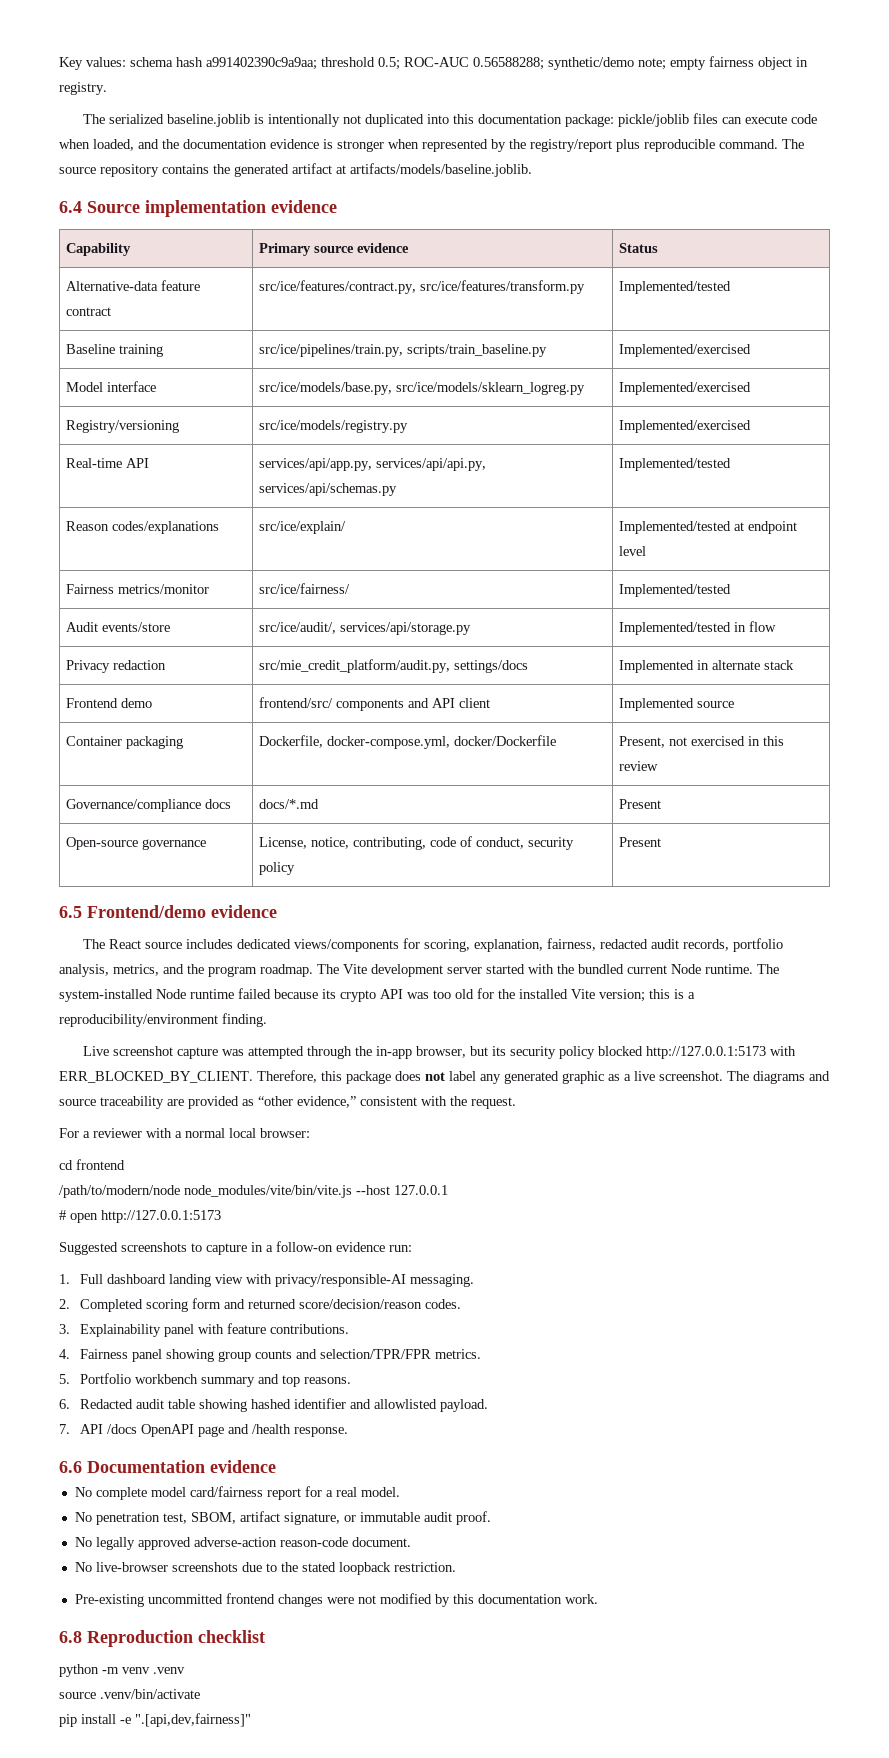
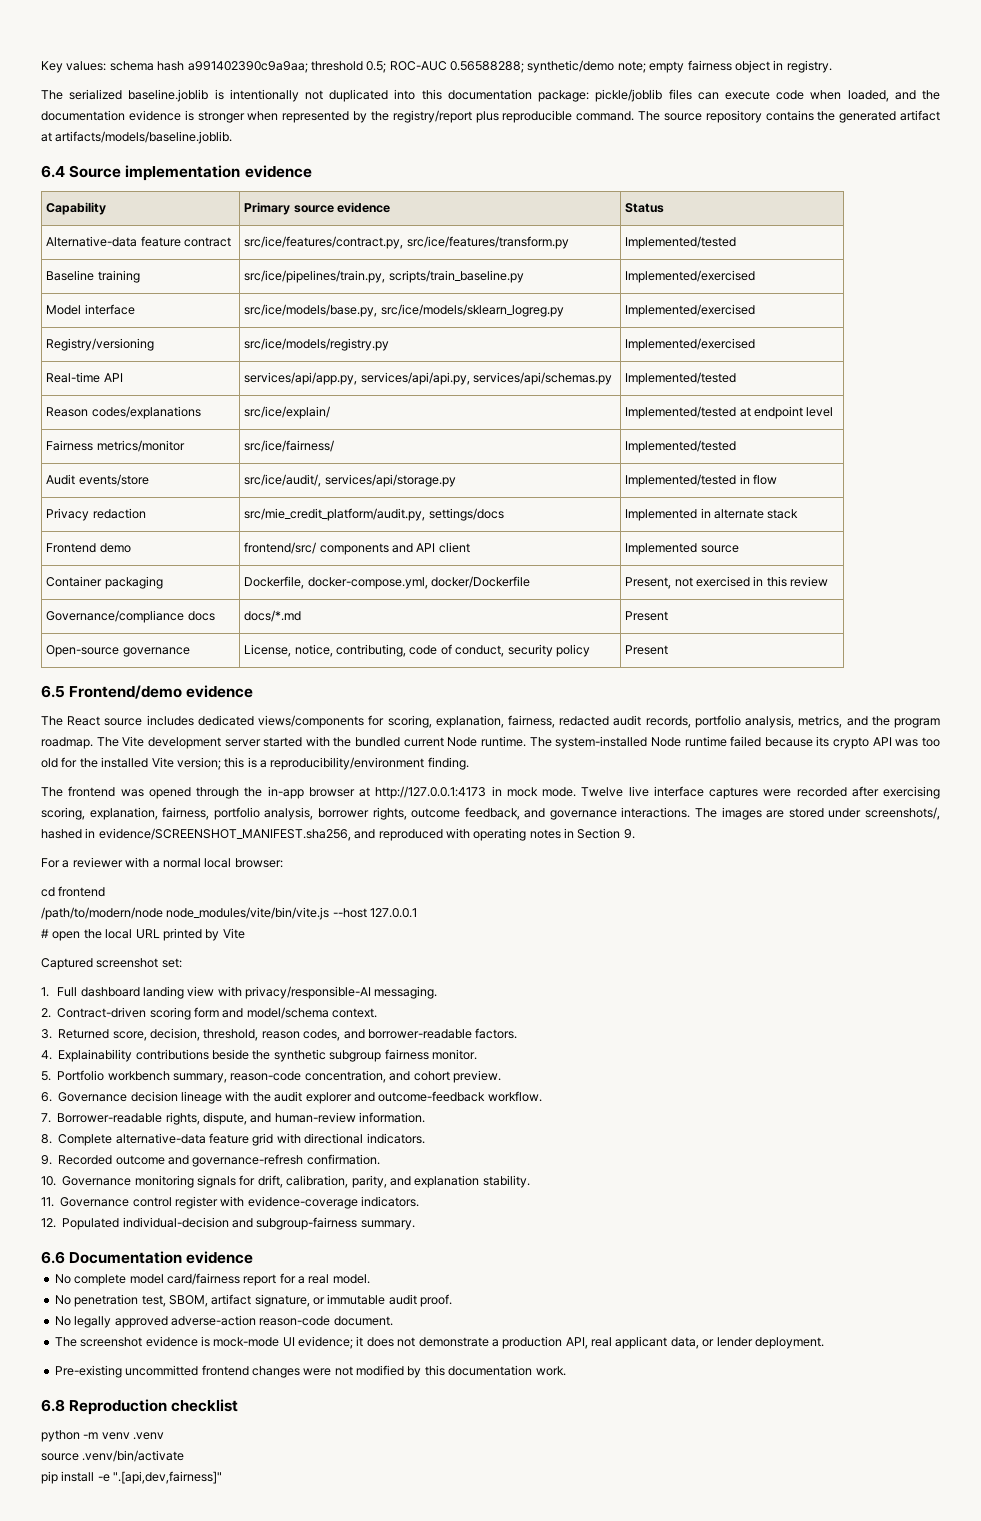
[83,1046,797,1059] [59,1070,830,1084] [59,1096,516,1109] Live screenshot capture was attempted through the in-app browser, but its security policy blocked http://127.0.0.1:5173 with ERR_BLOCKED_BY_CLIENT. Therefore, this package does not label any generated graphic as a live screenshot. The diagrams and source traceability are provided as “other evidence,” consistent with the request. -> [41,786,940,799] [41,807,941,820] [41,828,635,841] The frontend was opened through the in-app browser at http://127.0.0.1:4173 in mock mode. Twelve live interface captures were recorded after exercising scoring, explanation, fairness, portfolio analysis, borrower rights, outcome feedback, and governance interactions. The images are stored under screenshots/, hashed in evidence/SCREENSHOT_MANIFEST.sha256, and reproduced with operating notes in Section 9.
[101,1210,221,1223] [59,1241,412,1255] http://127.0.0.1:5173 // Suggested screenshots to capture in a follow-on evidence run: -> [83,928,245,941] [41,958,182,970] the local URL printed by Vite // Captured screenshot set:
[79,1299,143,1312] Completed -> [57,1007,147,1018] Contract-driven
[247,1299,461,1309] [59,1323,349,1337] [59,1349,481,1362] [59,1373,351,1387] [59,1398,488,1412] [59,1424,348,1437] returned score/decision/reason codes. // 3. Explainability panel with feature contributions. // 4. Fairness panel showing group counts and selection/TPR/FPR metrics. // 5. Portfolio workbench summary and top reasons. // 6. Redacted audit table showing hashed identifier and allowlisted payload. // 7. API /docs OpenAPI page and /health response. -> [246,1007,378,1019] [41,1028,518,1041] [41,1049,477,1062] [41,1070,501,1083] [41,1091,542,1104] [41,1112,426,1125] [41,1133,425,1146] [41,1154,380,1167] [41,1175,530,1188] [41,1196,420,1209] [41,1217,415,1230] model/schema context. // 3. Returned score, decision, threshold, reason codes, and borrower-readable factors. // 4. Explainability contributions beside the synthetic subgroup fairness monitor. // 5. Portfolio workbench summary, reason-code concentration, and cohort preview. // 6. Governance decision lineage with the audit explorer and outcome-feedback workflow. // 7. Borrower-readable rights, dispute, and human-review information. // 8. Complete alternative-data feature grid with directional indicators. // 9. Recorded outcome and governance-refresh confirmation. // 10. Governance monitoring signals for drift, calibration, parity, and explanation stability. // 11. Governance control register with evidence-coverage indicators. // 12. Populated individual-decision and subgroup-fairness summary.
[74,1562,456,1575] No live-browser screenshots due to the stated loopback restriction. -> [54,1336,824,1349] The screenshot evidence is mock-mode UI evidence; it does not demonstrate a production API, real applicant data, or lender deployment.

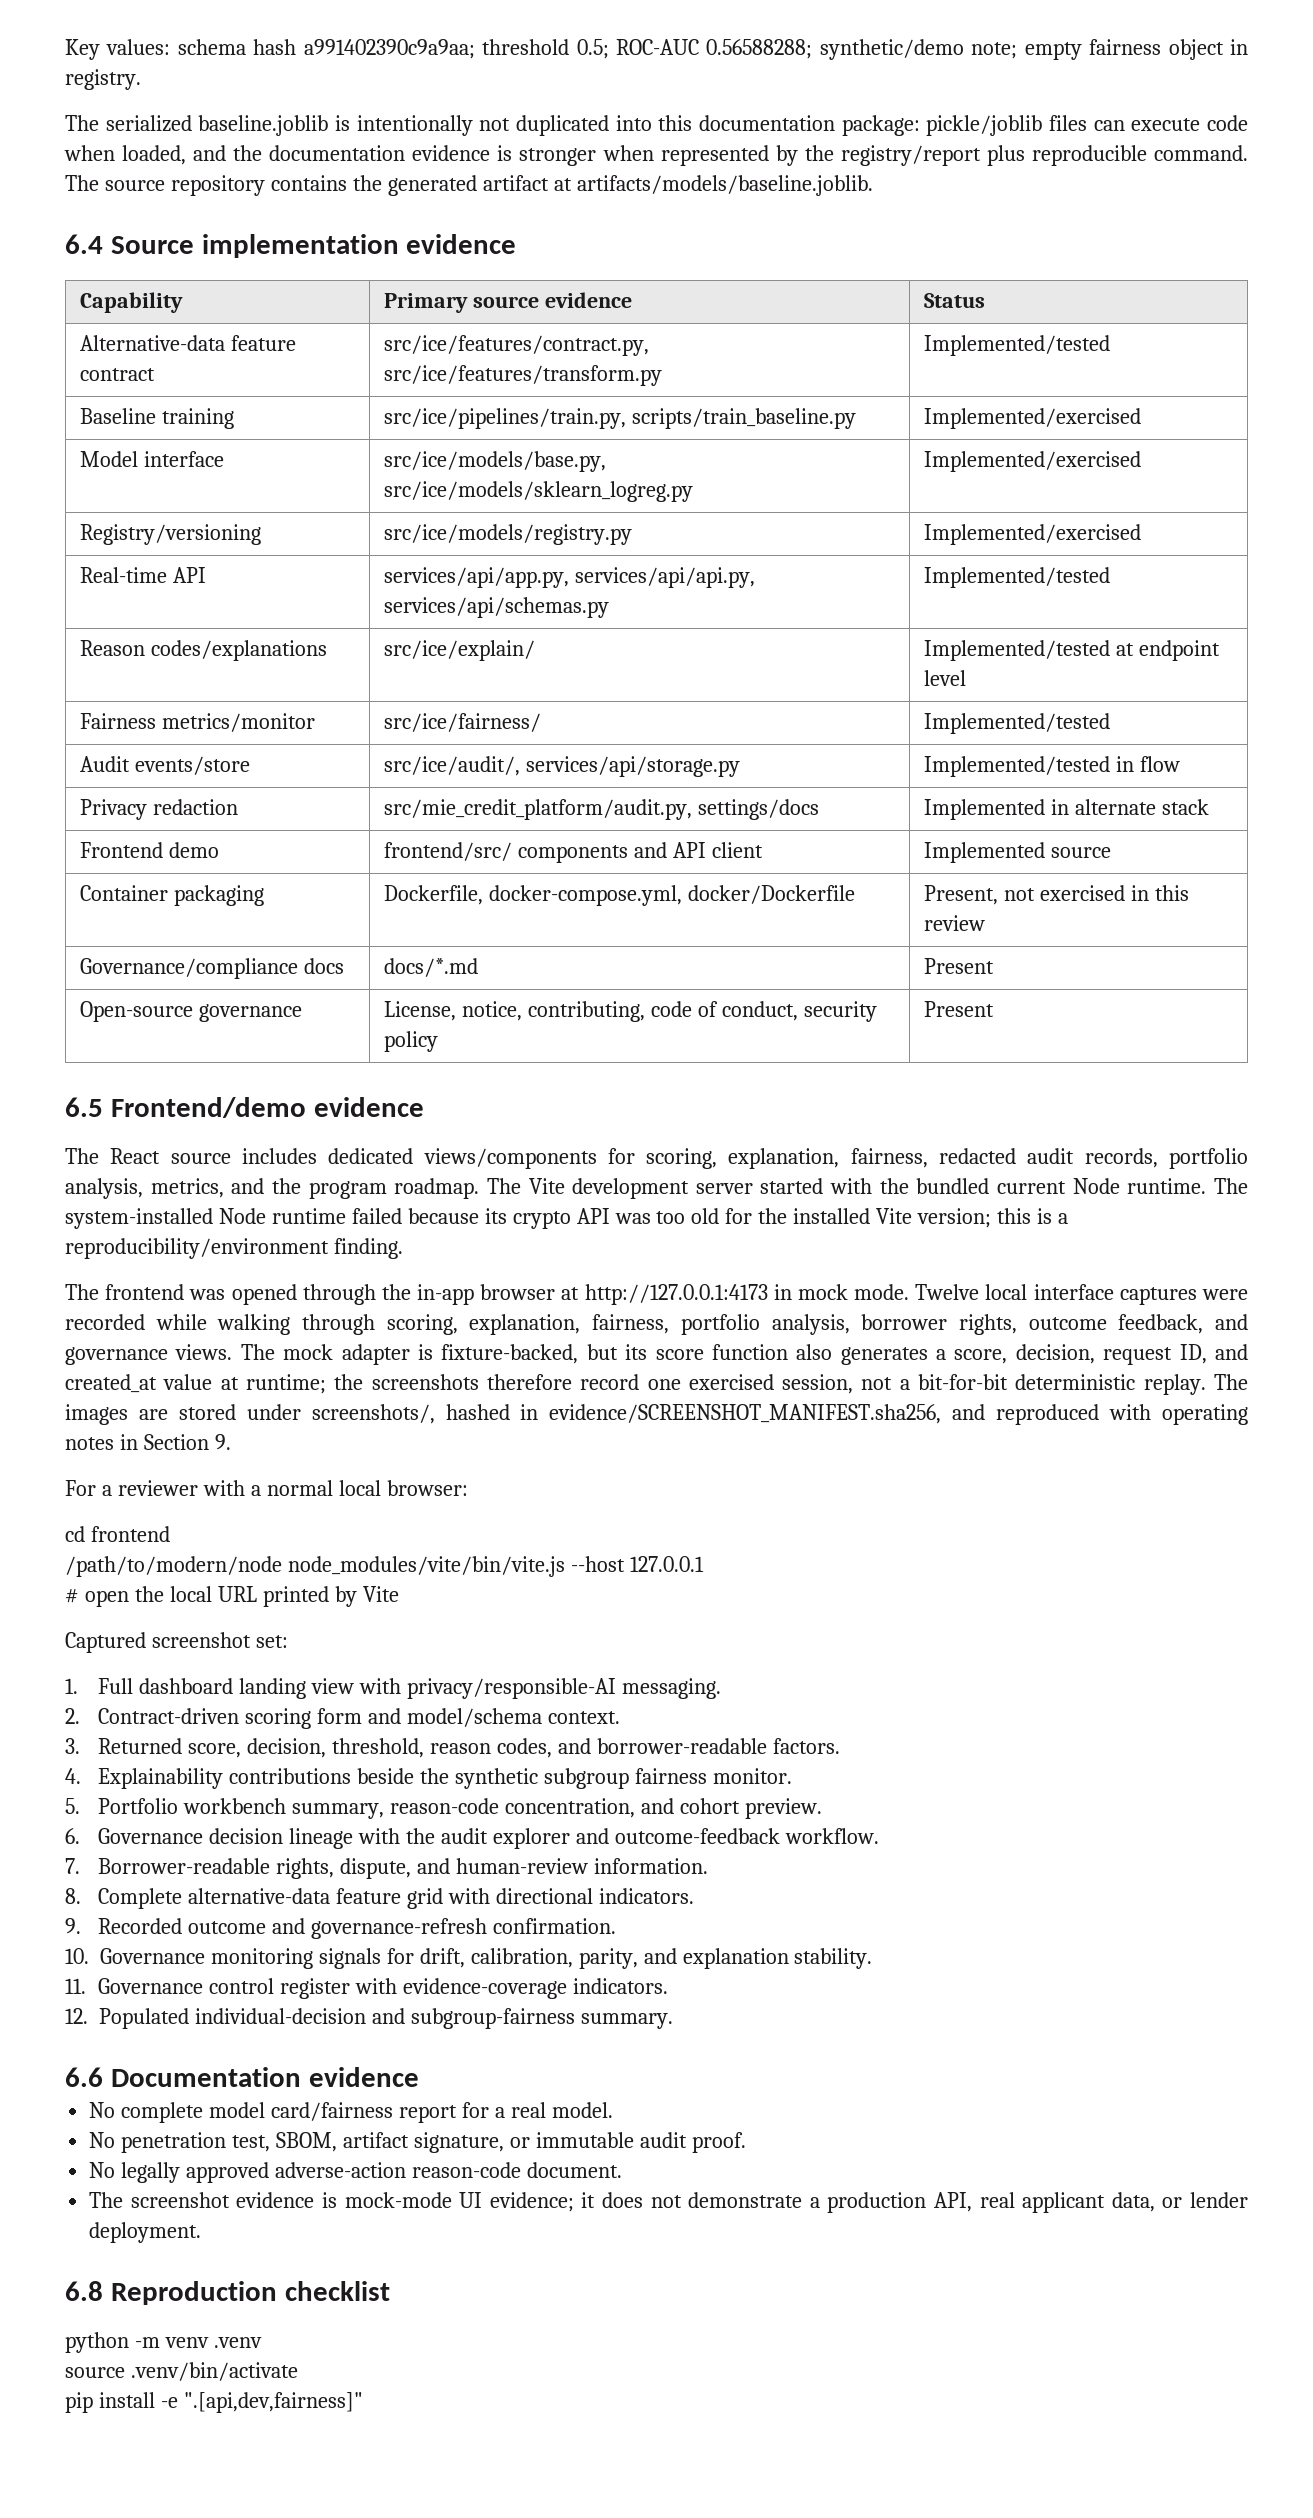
[628,786,649,797] live -> [985,1284,1028,1300] local
[851,786,940,799] after exercising -> [155,1314,376,1335] while walking through
[621,807,691,818] interactions. -> [175,1344,1249,1365] [65,1374,1206,1395] views. The mock adapter is fixture-backed, but its score function also generates a score, decision, request ID, and created_at value at runtime; the screenshots therefore record one exercised session, not a bit-for-bit deterministic replay.
[54,1365,566,1378] // Pre-existing uncommitted frontend changes were not modified by this documentation work. -> (202, 2232) none

